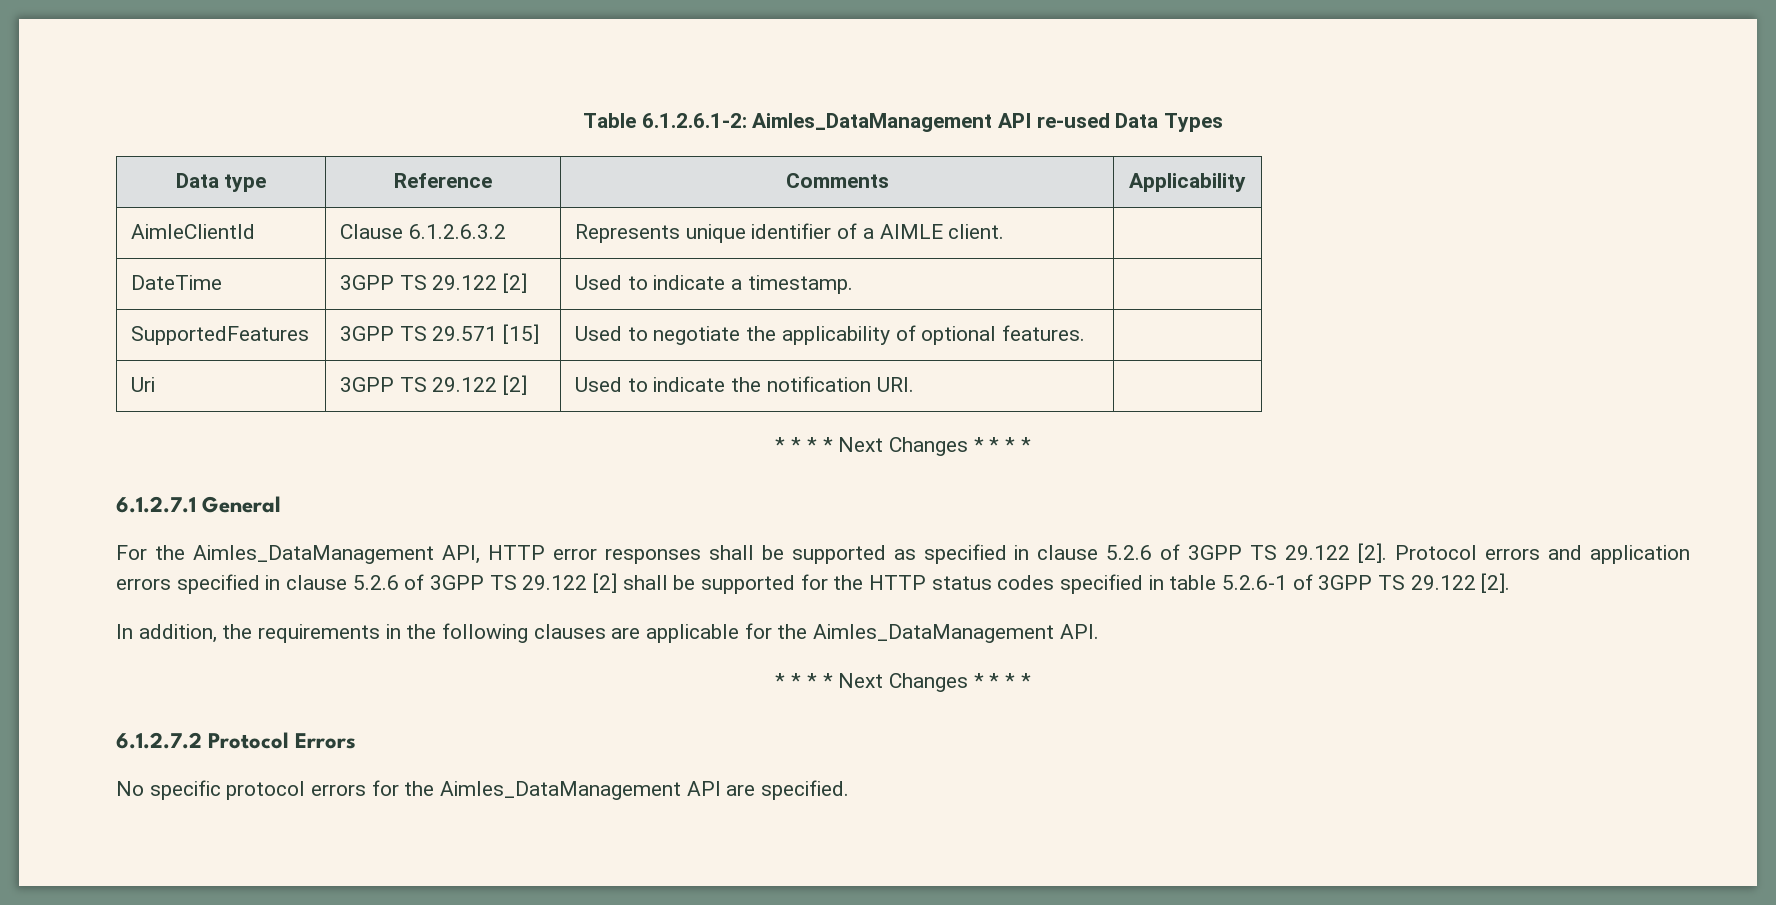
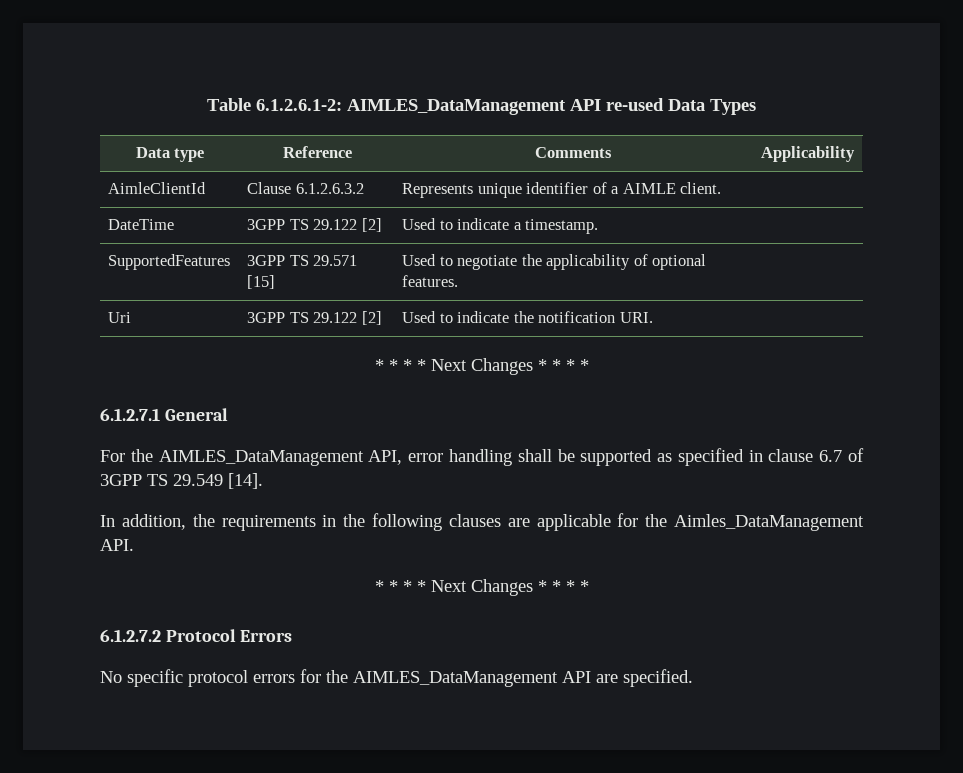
[752,113,993,132] Aimles_DataManagement -> [347,99,566,115] AIMLES_DataManagement
[192,545,701,564] Aimles_DataManagement API, HTTP error responses -> [158,449,512,466] AIMLES_DataManagement API, error handling
[1106,543,1690,564] [116,573,1511,594] 5.2.6 of 3GPP TS 29.122 [2]. Protocol errors and application errors specified in clause 5.2.6 of 3GPP TS 29.122 [2] shall be supported for the HTTP status codes specified in table 5.2.6-1 of 3GPP TS 29.122 [2]. -> [819,448,865,462] [100,473,263,489] 6.7 of 3GPP TS 29.549 [14].
[440,781,682,800] Aimles_DataManagement -> [353,671,558,687] AIMLES_DataManagement

